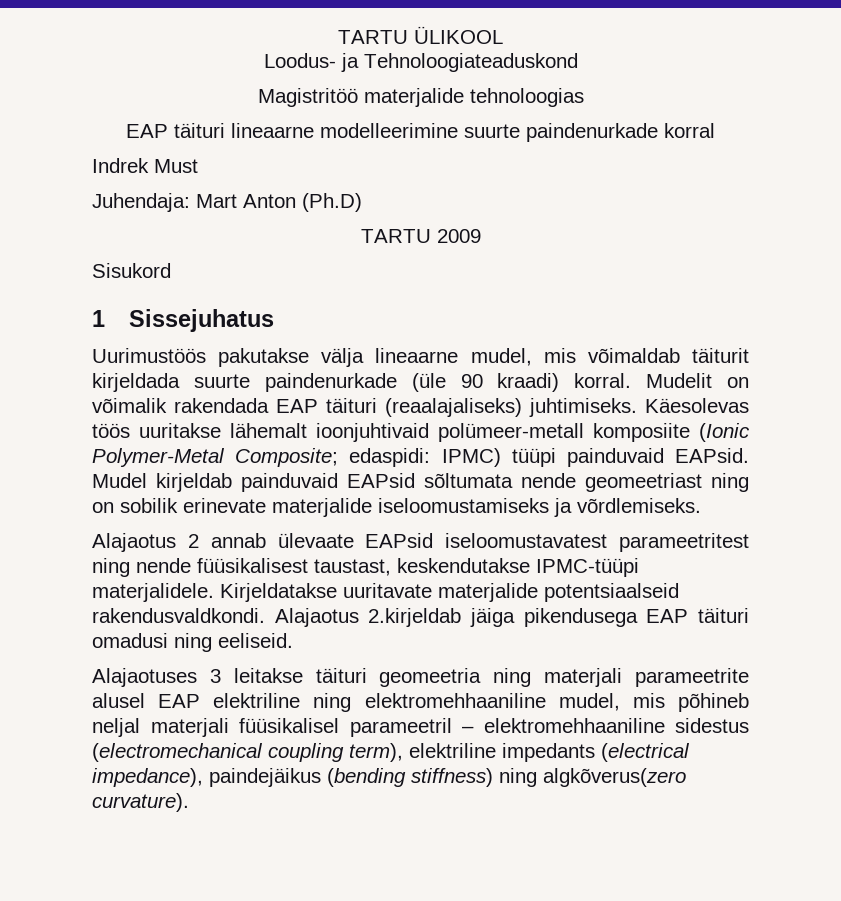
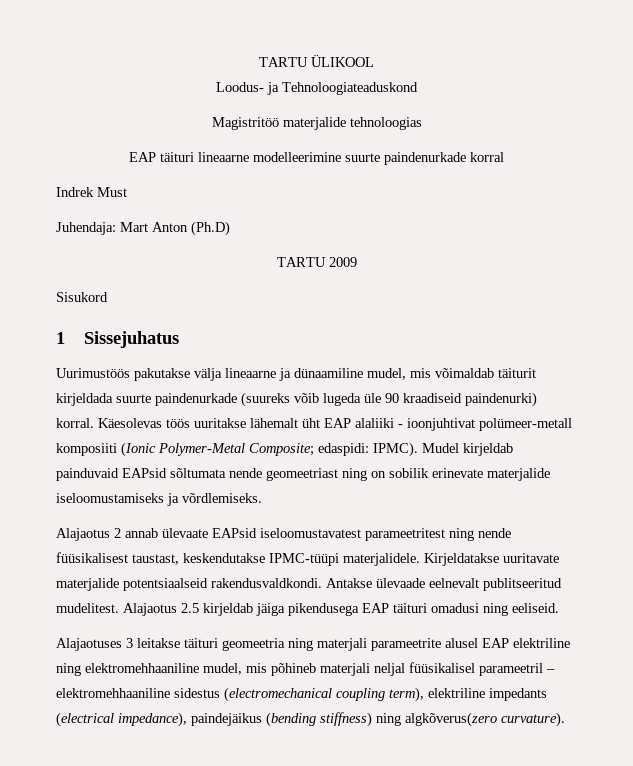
(459, 355) none -> [279,368,363,381] ja dünaamiline
[411,373,749,392] [92,398,749,417] [92,423,750,442] [92,448,749,467] (üle 90 kraadi) korral. Mudelit on võimalik rakendada EAP täituri (reaalajaliseks) juhtimiseks. Käesolevas töös uuritakse lähemalt ioonjuhtivaid polümeer-metall komposiite (Ionic Polymer-Metal Composite; edaspidi: IPMC) tüüpi painduvaid EAPsid. -> [241,392,537,407] [56,418,572,431] [56,442,418,457] (suureks võib lugeda üle 90 kraadiseid paindenurki) korral. Käesolevas töös uuritakse lähemalt üht EAP alaliiki - ioonjuhtivat polümeer-metall komposiiti (Ionic Polymer-Metal Composite; edaspidi: IPMC).
[274,608,462,627] Alajaotus 2.kirjeldab -> [326,578,562,591] [56,603,253,616] Antakse ülevaade eelnevalt publitseeritud mudelitest. Alajaotus 2.5 kirjeldab
[92,718,229,737] neljal materjali -> [320,663,405,676] materjali neljal

